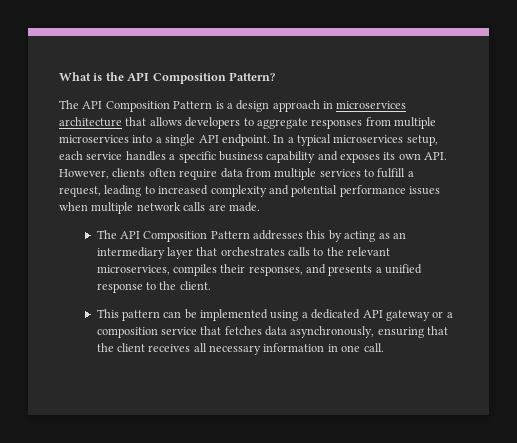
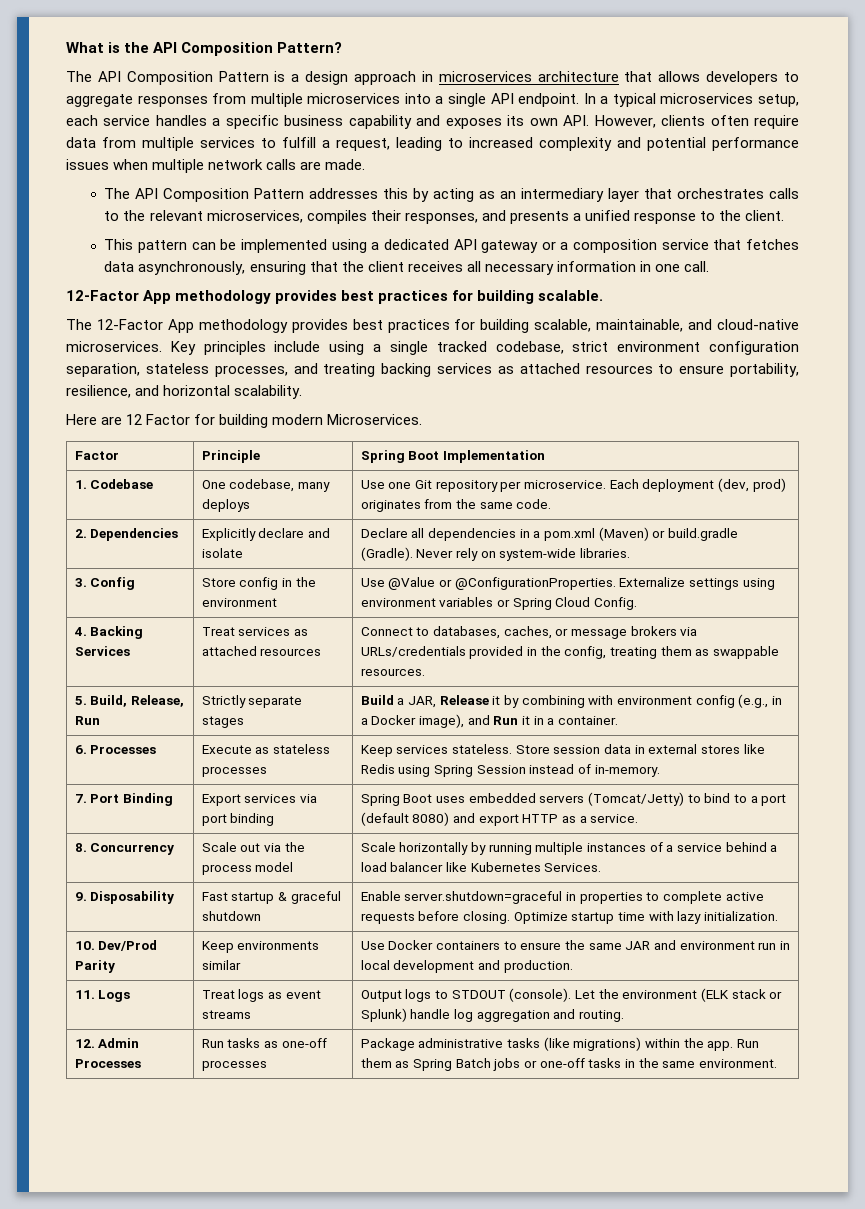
(384, 347) none -> [66,290,604,304] [66,319,799,333] [66,341,799,355] [66,363,799,377] [66,385,303,399] [66,414,423,428] [74,451,119,460] [201,450,260,463] [360,450,546,463] [74,479,154,489] [201,479,331,492] [201,499,250,512] [360,478,786,492] [360,499,552,512] [74,528,179,541] [201,528,331,541] [201,548,243,558] [360,527,738,541] [360,547,630,561] [74,577,136,590] [201,577,316,590] [201,598,277,607] [360,577,775,590] [360,597,637,610] [73,626,144,639] [74,646,130,656] [201,627,309,636] [201,646,322,656] [360,626,698,639] [360,646,779,659] [360,668,425,676] [74,695,185,707] [74,716,100,725] [201,695,303,708] [201,716,244,728] [360,694,782,708] [360,714,618,728] [74,745,157,754] [201,744,331,754] [201,766,267,777] [360,744,765,757] [360,764,660,777] [74,793,174,806] [201,794,318,806] [201,813,275,826] [360,792,787,806] [360,812,639,826] [74,843,175,855] [201,842,305,852] [201,862,294,875] [360,842,778,855] [360,862,602,872] [74,891,175,904] [201,891,341,904] [201,911,261,921] [360,891,764,904] [360,911,778,924] [74,940,158,951] [74,960,115,973] [201,941,320,953] [201,960,241,970] [360,940,790,950] [360,960,573,973] [74,990,131,1002] [201,989,321,1002] [201,1010,251,1019] [360,988,783,1002] [360,1008,624,1022] [74,1038,140,1048] [74,1059,141,1068] [201,1038,327,1048] [201,1060,267,1071] [360,1037,759,1051] [360,1058,777,1071] // 12-Factor App methodology provides best practices for building scalable. // The 12-Factor App methodology provides best practices for building scalable, maintainable, and cloud-native microservices. Key principles include using a single tracked codebase, strict environment configuration separation, stateless processes, and treating backing services as attached resources to ensure portability, resilience, and horizontal scalability. // Here are 12 Factor for building modern Microservices. // Factor | Principle | Spring Boot Implementation // 1. Codebase | One codebase, many deploys | Use one Git repository per microservice. Each deployment (dev, prod) originates from the same code. // 2. Dependencies | Explicitly declare and isolate | Declare all dependencies in a pom.xml (Maven) or build.gradle (Gradle). Never rely on system-wide libraries. // 3. Config | Store config in the environment | Use @Value or @ConfigurationProperties. Externalize settings using environment variables or Spring Cloud Config. // 4. Backing Services | Treat services as attached resources | Connect to databases, caches, or message brokers via URLs/credentials provided in the config, treating them as swappable resources. // 5. Build, Release, Run | Strictly separate stages | Build a JAR, Release it by combining with environment config (e.g., in a Docker image), and Run it in a container. // 6. Processes | Execute as stateless processes | Keep services stateless. Store session data in external stores like Redis using Spring Session instead of in-memory. // 7. Port Binding | Export services via port binding | Spring Boot uses embedded servers (Tomcat/Jetty) to bind to a port (default 8080) and export HTTP as a service. // 8. Concurrency | Scale out via the process model | Scale horizontally by running multiple instances of a service behind a load balancer like Kubernetes Services. // 9. Disposability | Fast startup & graceful shutdown | Enable server.shutdown=graceful in properties to complete active requests before closing. Optimize startup time with lazy initialization. // 10. Dev/Prod Parity | Keep environments similar | Use Docker containers to ensure the same JAR and environment run in local development and production. // 11. Logs | Treat logs as event streams | Output logs to STDOUT (console). Let the environment (ELK stack or Splunk) handle log aggregation and routing. // 12. Admin Processes | Run tasks as one-off processes | Package administrative tasks (like migrations) within the app. Run them as Spring Batch jobs or one-off tasks in the same environment.

